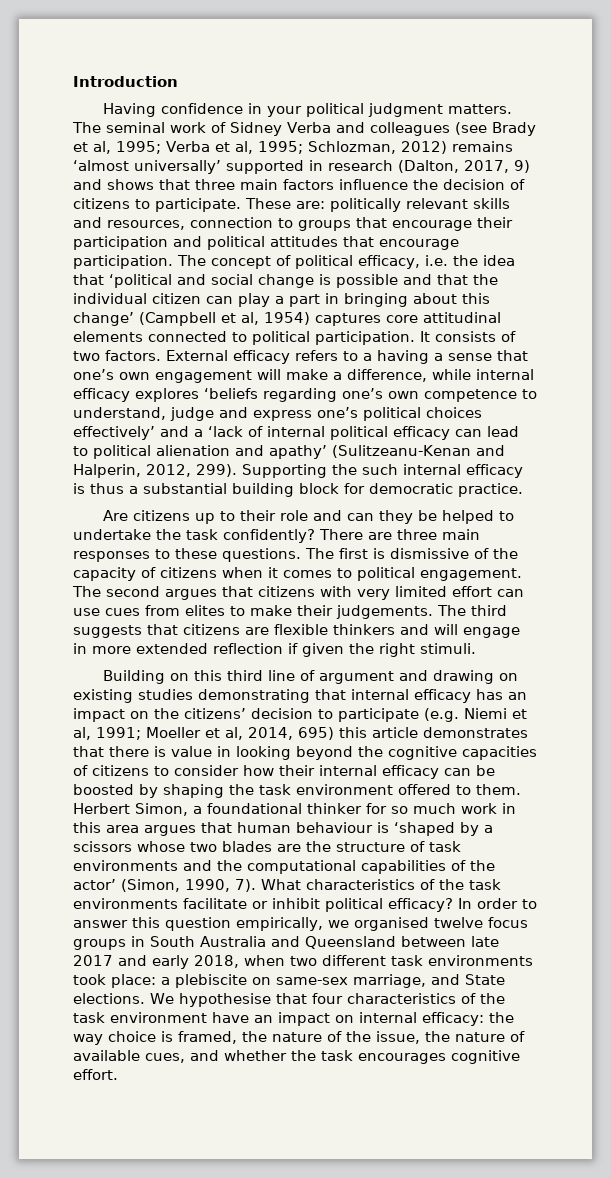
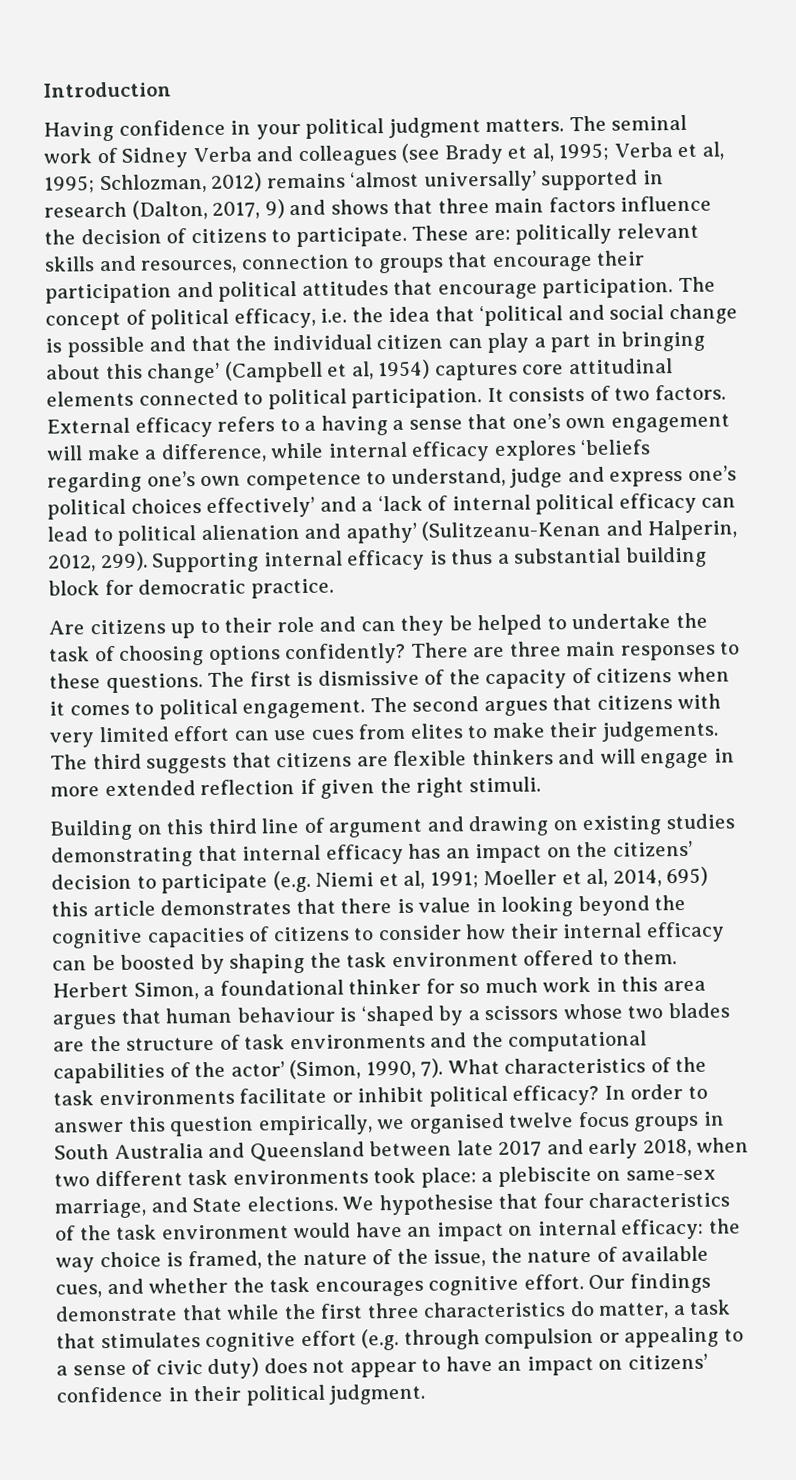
[332,464,398,475] the such -> (260, 562) none
(218, 534) none -> [94,645,281,666] of choosing options
(207, 1017) none -> [293,1222,352,1239] would
(118, 1074) none -> [588,1272,711,1294] [55,1299,732,1322] [56,1326,744,1353] [56,1353,708,1380] [56,1383,426,1406] Our findings demonstrate that while the first three characteristics do matter, a task that stimulates cognitive effort (e.g. through compulsion or appealing to a sense of civic duty) does not appear to have an impact on citizens’ confidence in their political judgment.

